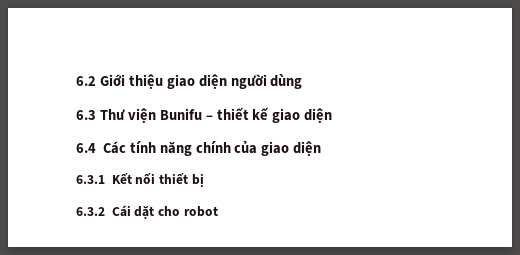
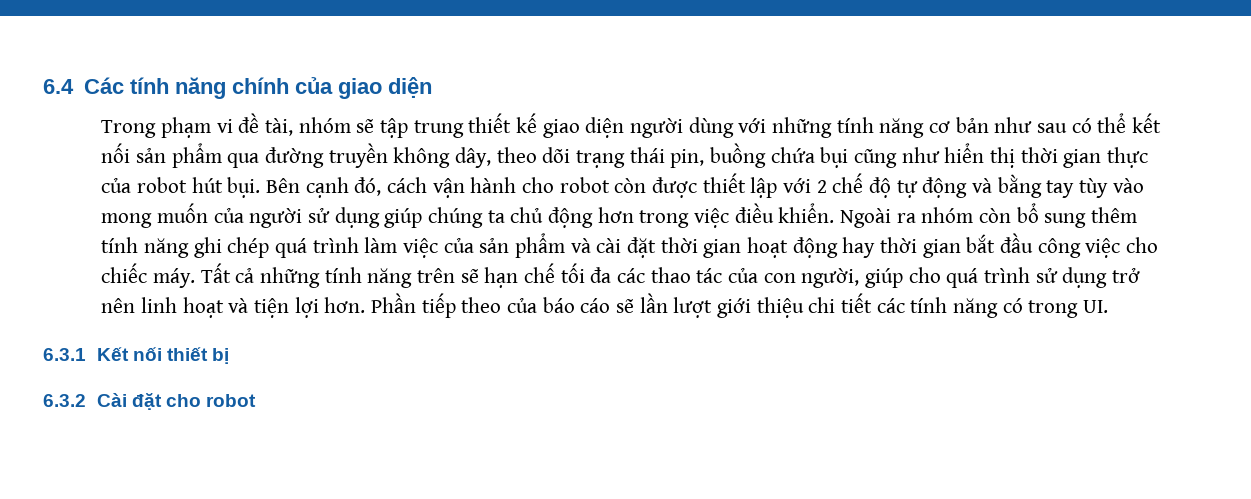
[76,74,303,89] [76,107,333,123] 6.2 Giới thiệu giao diện người dùng // 6.3 Thư viện Bunifu – thiết kế giao diện // -> (43, 86) none
(322, 148) none -> [101,113,1162,138] [101,143,1149,168] [101,173,1144,198] [101,203,1138,228] [101,233,1159,258] [101,263,1141,288] [101,293,1109,318] // Trong phạm vi đề tài, nhóm sẽ tập trung thiết kế giao diện người dùng với những tính năng cơ bản như sau có thể kết nối sản phẩm qua đường truyền không dây, theo dõi trạng thái pin, buồng chứa bụi cũng như hiển thị thời gian thực của robot hút bụi. Bên cạnh đó, cách vận hành cho robot còn được thiết lập với 2 chế độ tự động và bằng tay tùy vào mong muốn của người sử dụng giúp chúng ta chủ động hơn trong việc điều khiển. Ngoài ra nhóm còn bổ sung thêm tính năng ghi chép quá trình làm việc của sản phẩm và cài đặt thời gian hoạt động hay thời gian bắt đầu công việc cho chiếc máy. Tất cả những tính năng trên sẽ hạn chế tối đa các thao tác của con người, giúp cho quá trình sử dụng trở nên linh hoạt và tiện lợi hơn. Phần tiếp theo của báo cáo sẽ lần lượt giới thiệu chi tiết các tính năng có trong UI.
[111,205,155,219] Cái dặt -> [96,393,162,410] Cài đặt

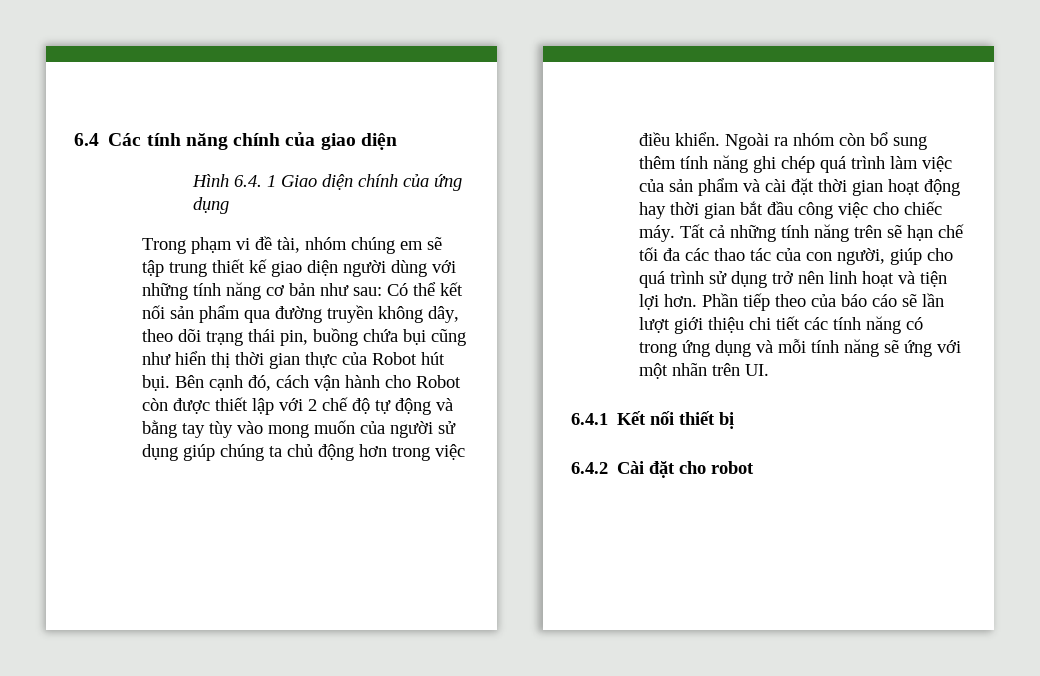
(432, 87) none -> [191,174,462,191] [192,197,229,214] // Hình 6.4. 1 Giao diện chính của ứng dụng
(351, 125) none -> [351,237,424,254] chúng em
[1037,118,1092,133] sau có -> [353,283,409,296] sau: Có
[137,177,188,193] robot -> [372,352,418,365] Robot
[559,177,610,193] robot -> [416,375,462,388] Robot
(1079, 309) none -> [682,339,962,357] [639,363,741,379] ứng dụng và mỗi tính năng sẽ ứng với một nhãn trên
[43,348,86,361] 6.3.1 -> [571,413,608,425] 6.4.1
[43,394,86,407] 6.3.2 -> [571,462,608,474] 6.4.2

